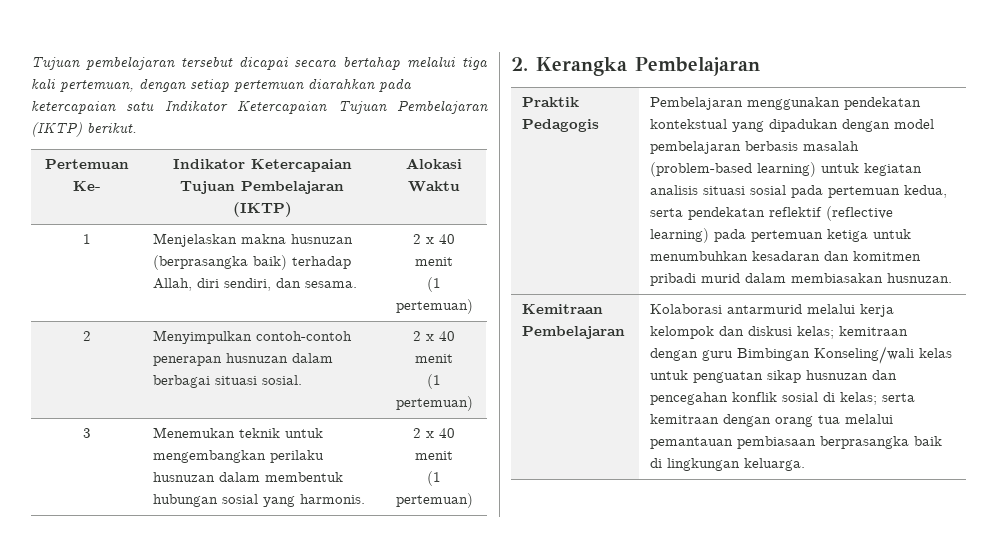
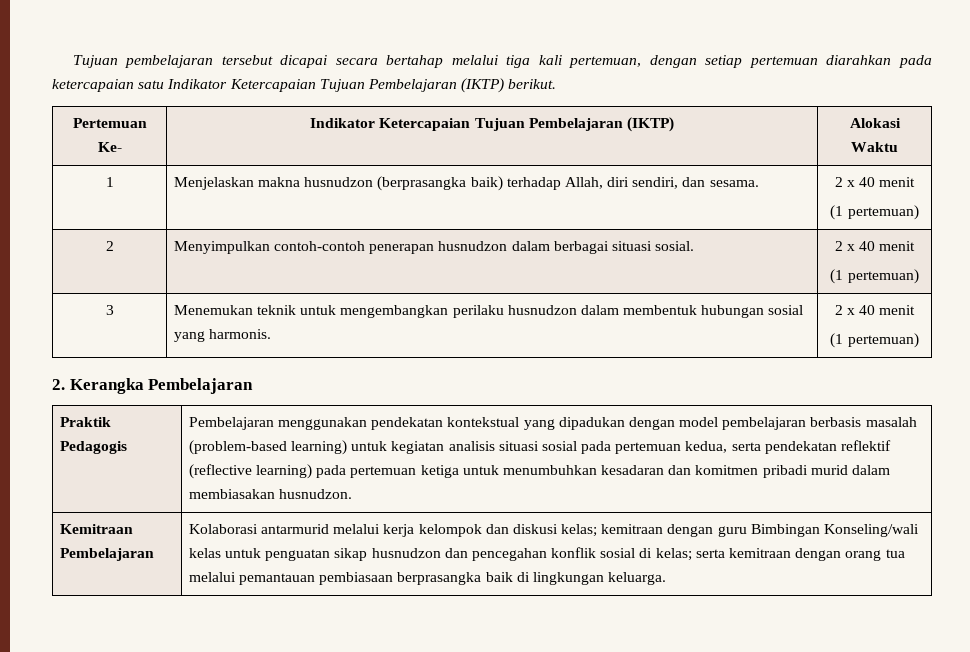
[290,234,353,244] husnuzan -> [304,177,374,187] husnudzon
[225,353,288,363] husnuzan -> [438,241,508,251] husnudzon
[152,472,215,482] husnuzan -> [507,305,577,315] husnudzon
[886,273,952,283] husnuzan. -> [278,489,352,499] husnudzon.
[805,370,868,380] husnuzan -> [371,548,441,558] husnudzon

